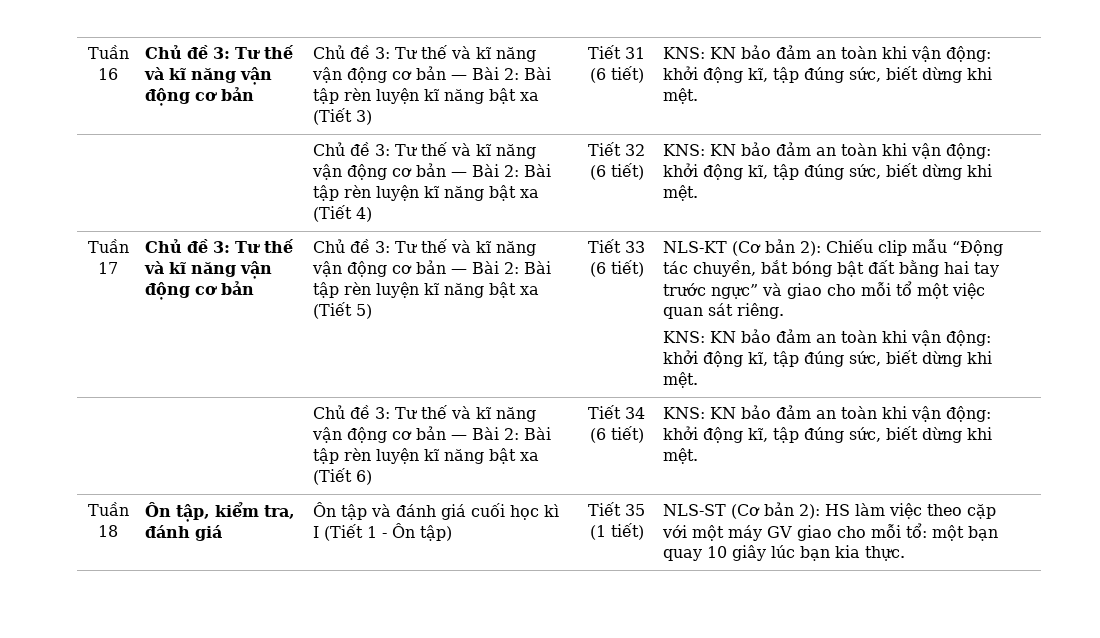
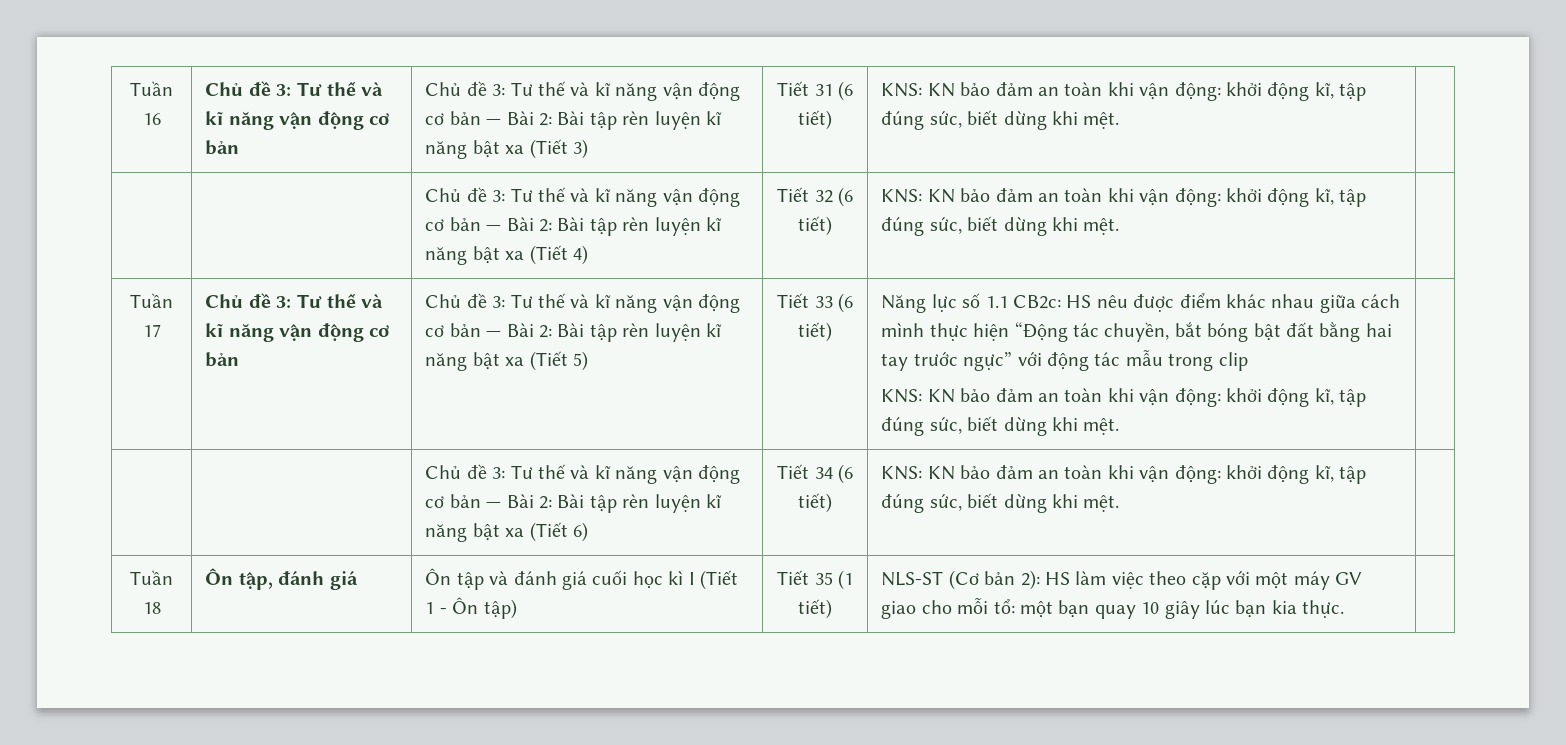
[663,239,948,256] NLS-KT (Cơ bản 2): Chiếu clip mẫu -> [881,293,1401,313] [881,323,1010,341] Năng lực số 1.1 CB2c: HS nêu được điểm khác nhau giữa cách mình thực hiện
[762,281,986,299] [663,303,785,319] và giao cho mỗi tổ một việc quan sát riêng. -> [1017,350,1248,371] với động tác mẫu trong clip
[215,502,296,519] kiểm tra, -> (273, 581) none

